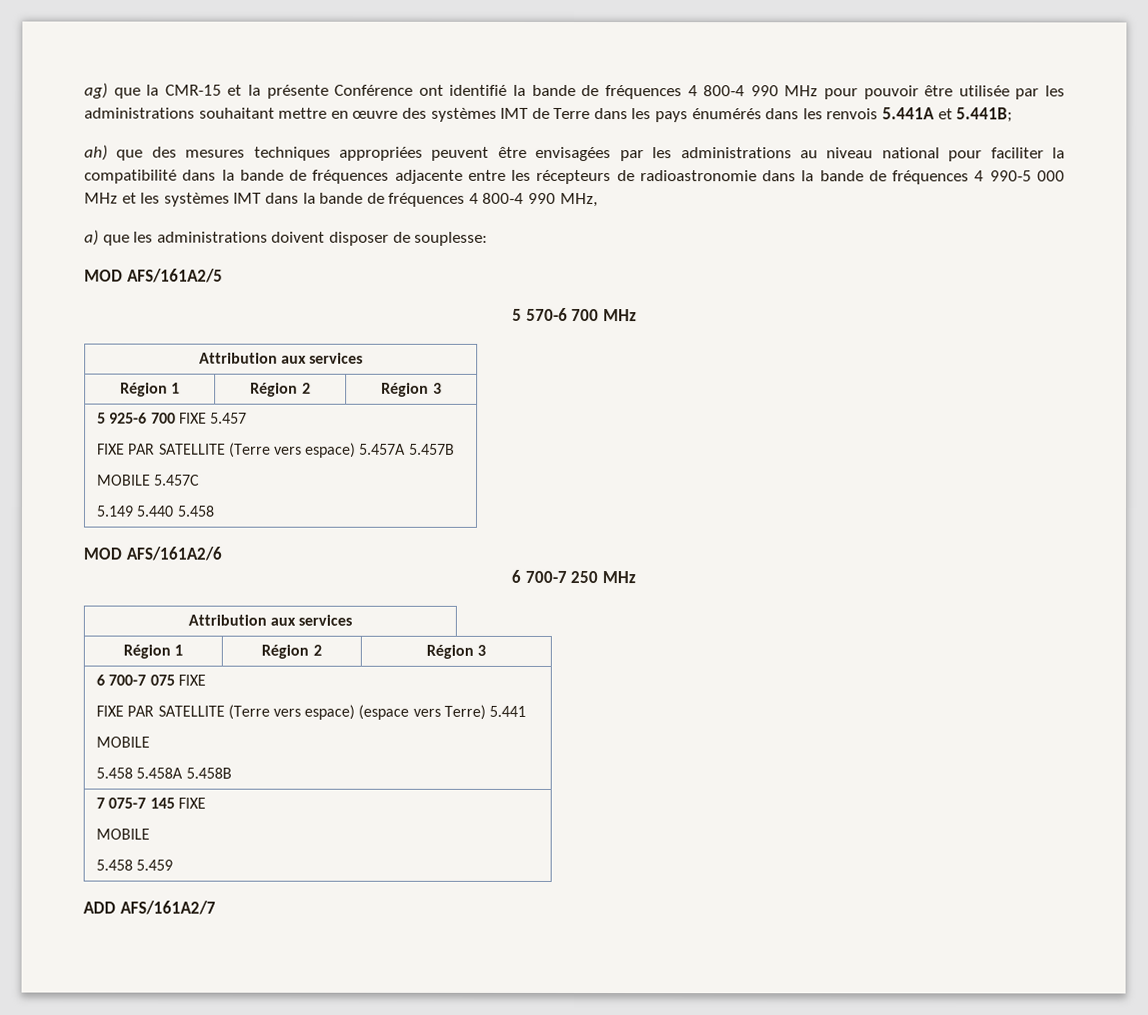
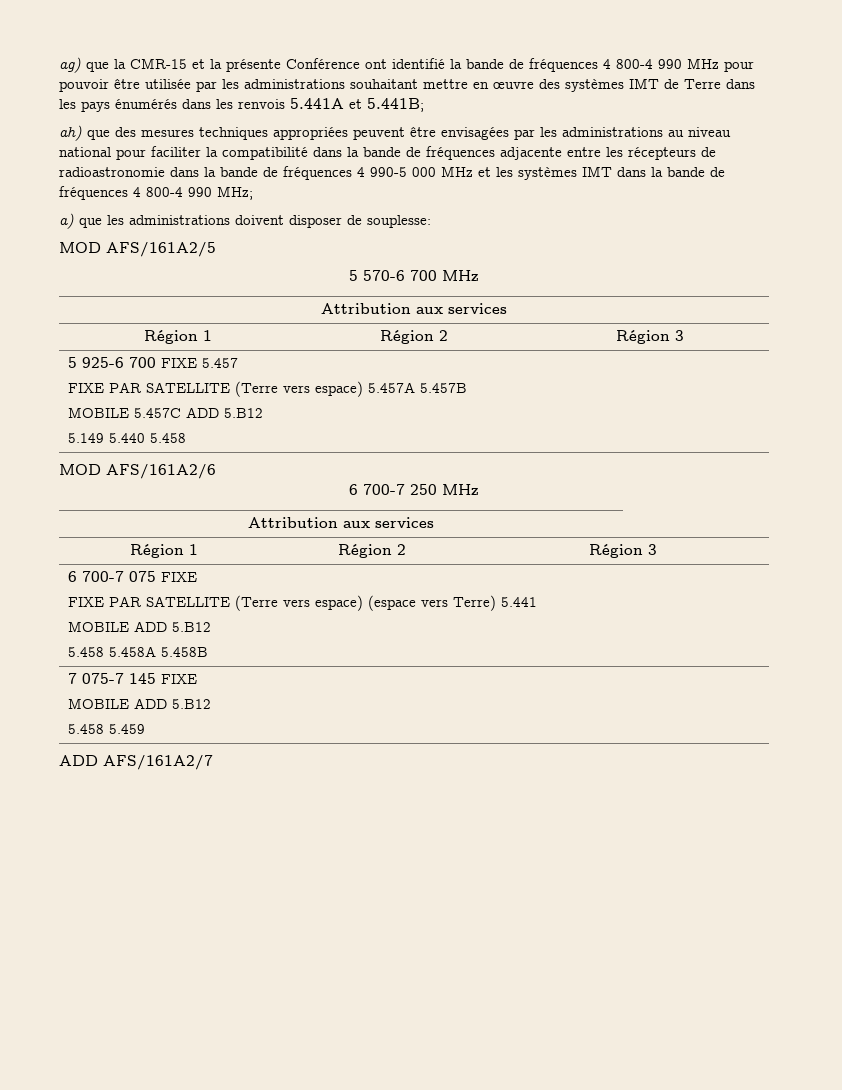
[559,192,598,208] MHz, -> [217,186,253,200] MHz;
(201, 480) none -> [185,407,263,418] ADD 5.B12
(151, 742) none -> [133,621,211,632] ADD 5.B12
(151, 834) none -> [133,698,211,709] ADD 5.B12

